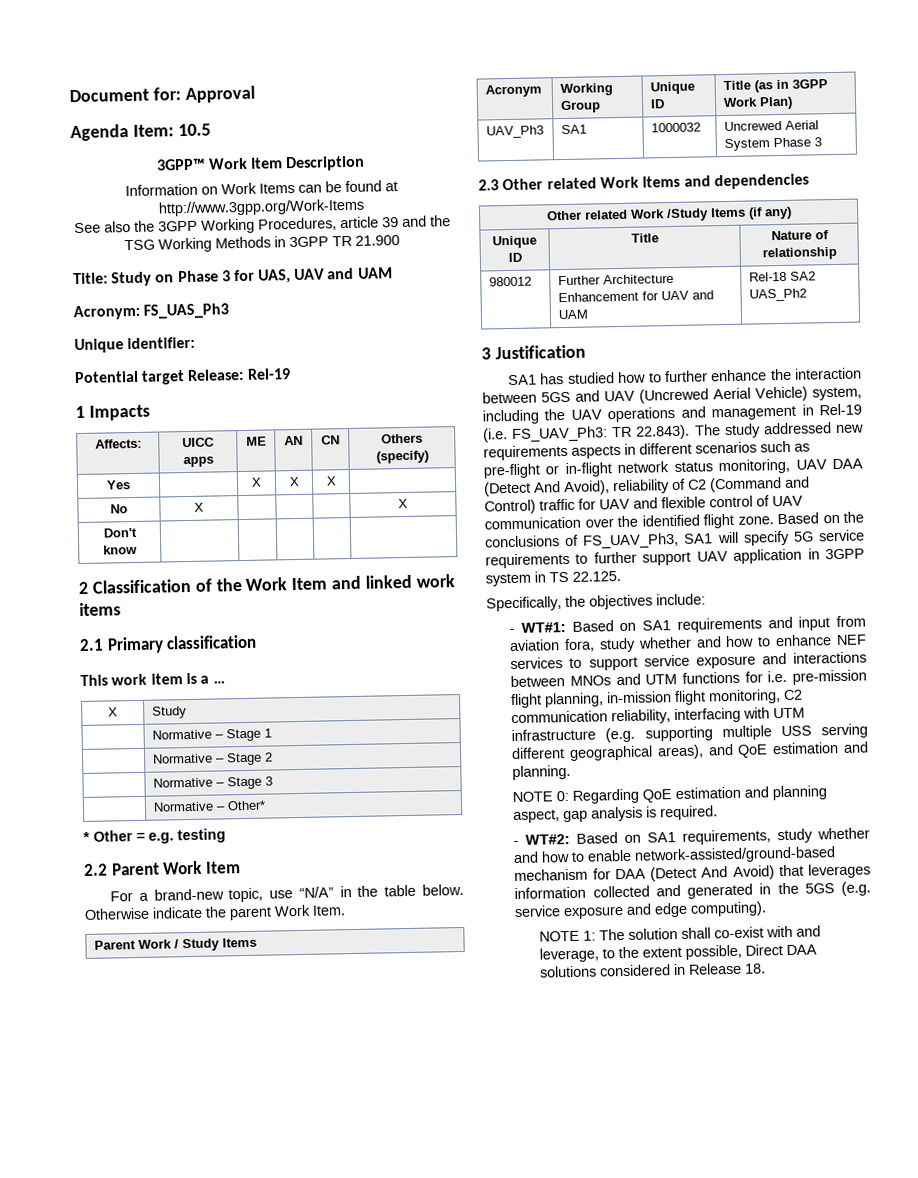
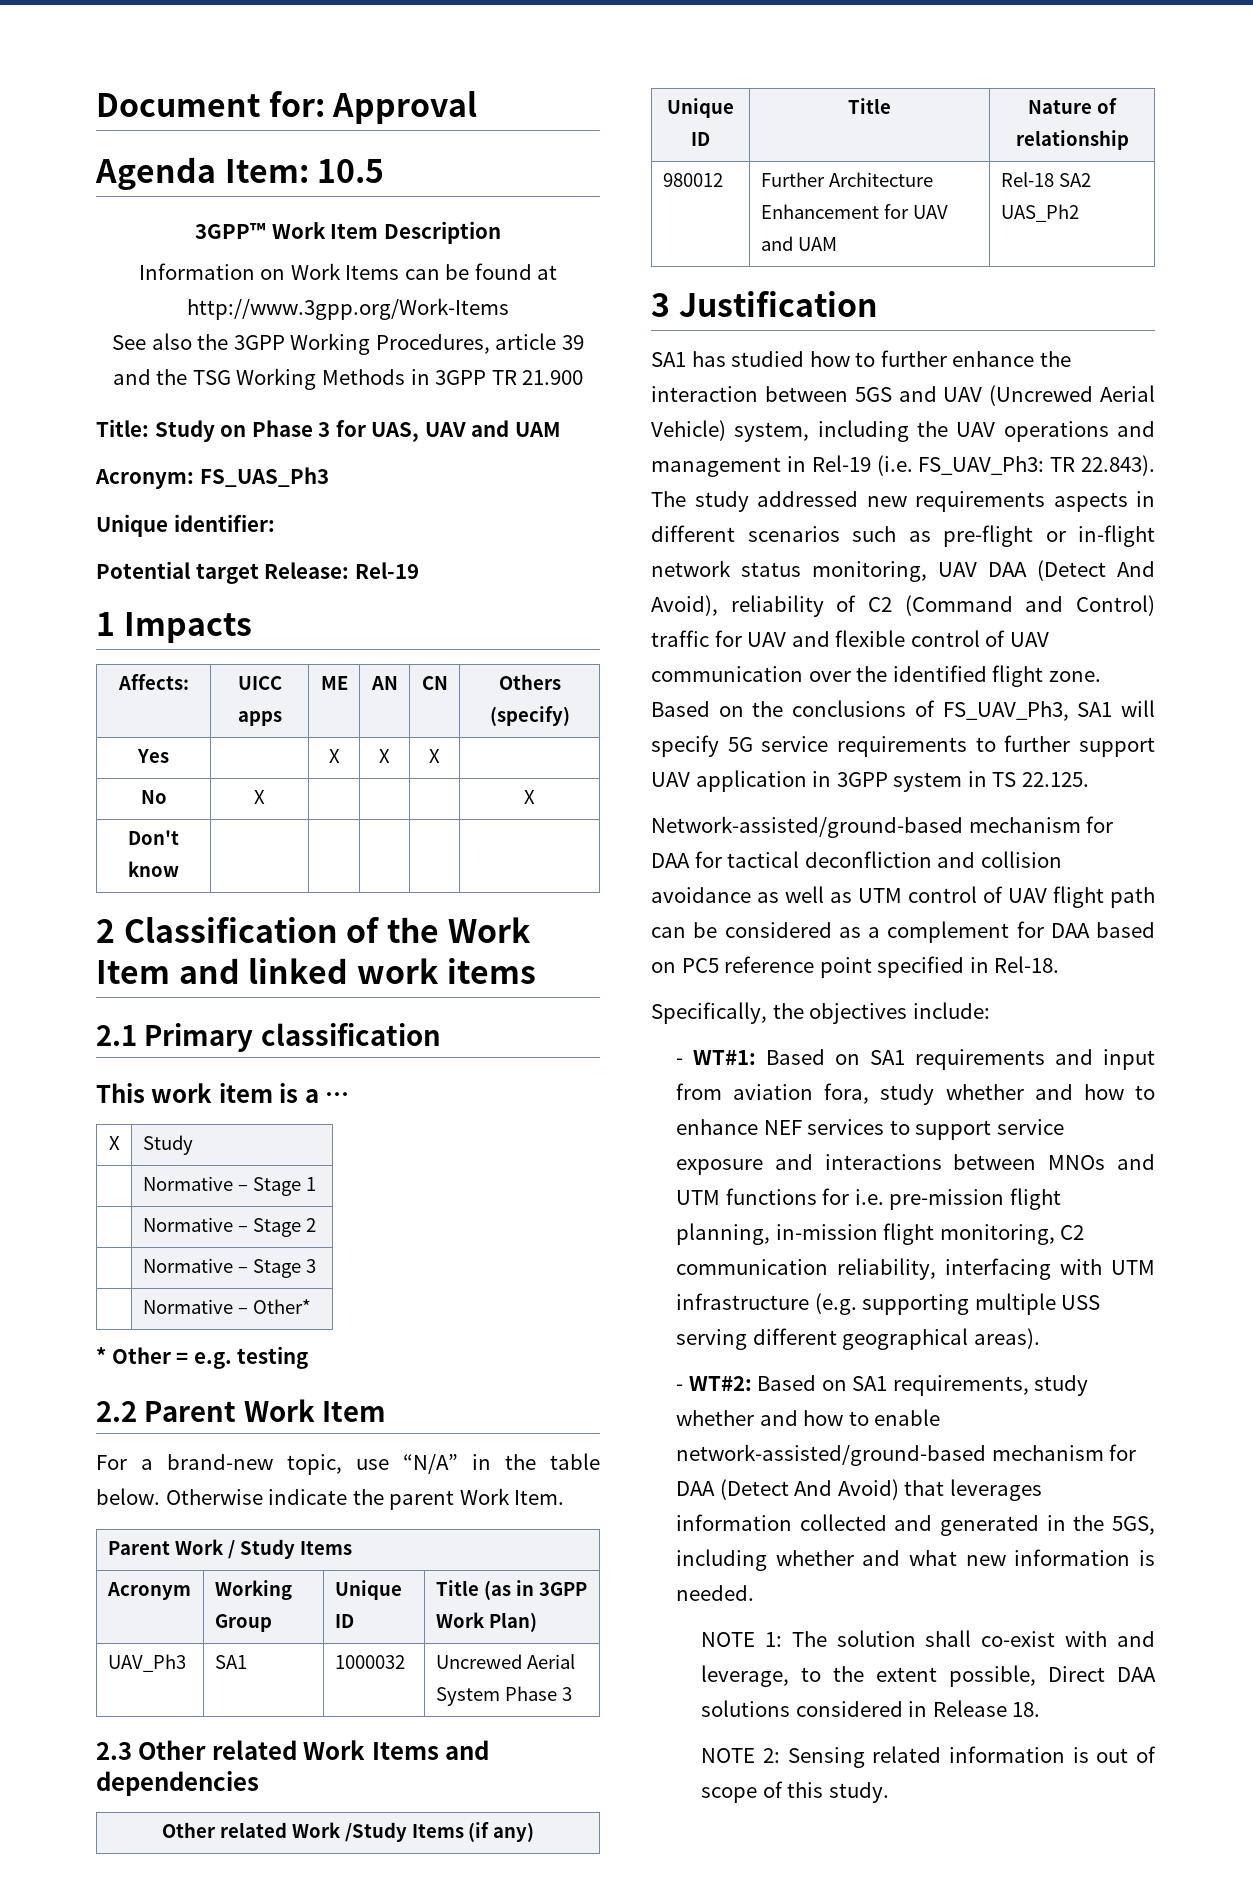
(621, 576) none -> [651,816,1114,838] [651,851,1062,868] [651,886,1155,908] [651,921,1155,943] [651,956,1060,978] // Network-assisted/ground-based mechanism for DAA for tactical deconfliction and collision avoidance as well as UTM control of UAV flight path can be considered as a complement for DAA based on PC5 reference point specified in Rel-18.
[656,741,869,760] [512,764,572,781] [512,785,828,804] [513,805,719,824] areas), and QoE estimation and planning. // NOTE 0: Regarding QoE estimation and planning aspect, gap analysis is required. -> [973,1328,1040,1349] areas).
[804,881,871,896] [514,901,768,920] 5GS (e.g. service exposure and edge computing). -> [1112,1516,1155,1535] [676,1549,1155,1571] [676,1585,755,1601] 5GS, including whether and what new information is needed.
(766, 968) none -> [701,1746,1156,1768] [701,1781,889,1803] // NOTE 2: Sensing related information is out of scope of this study.

